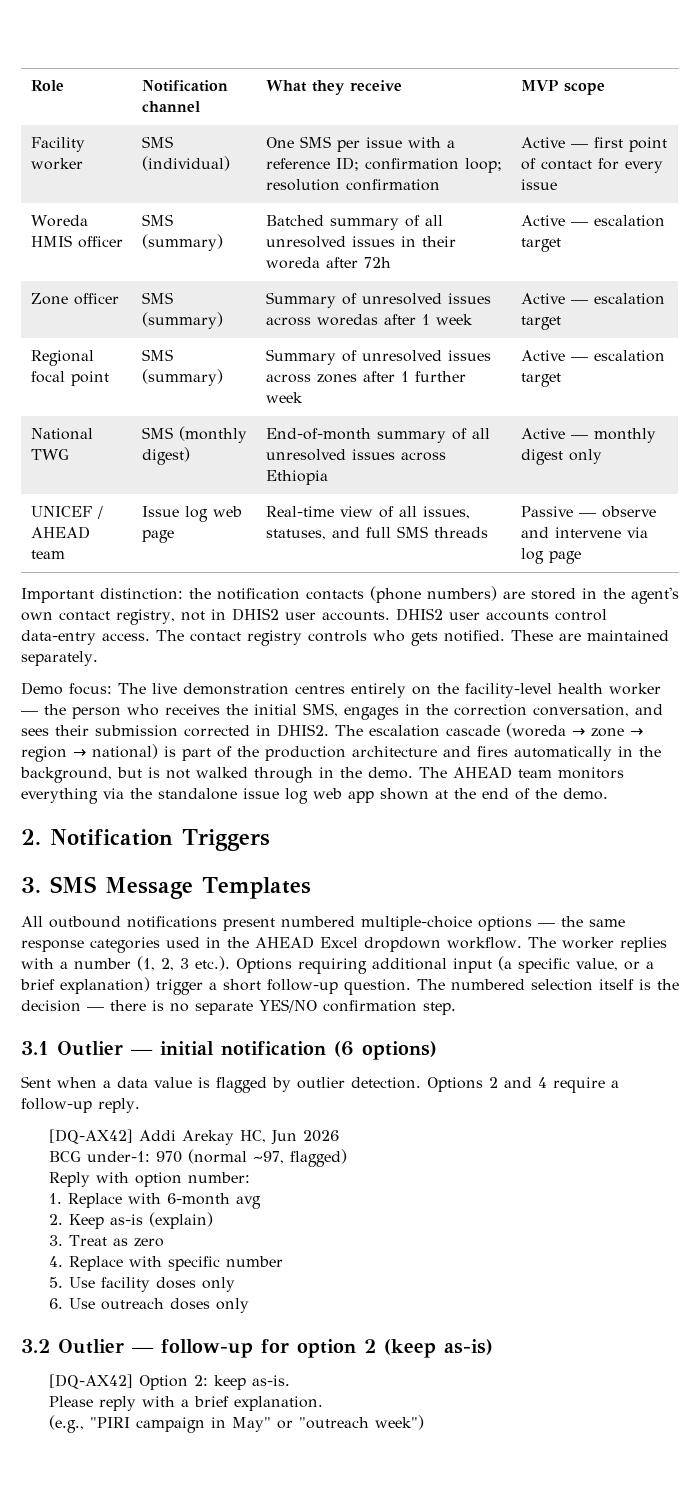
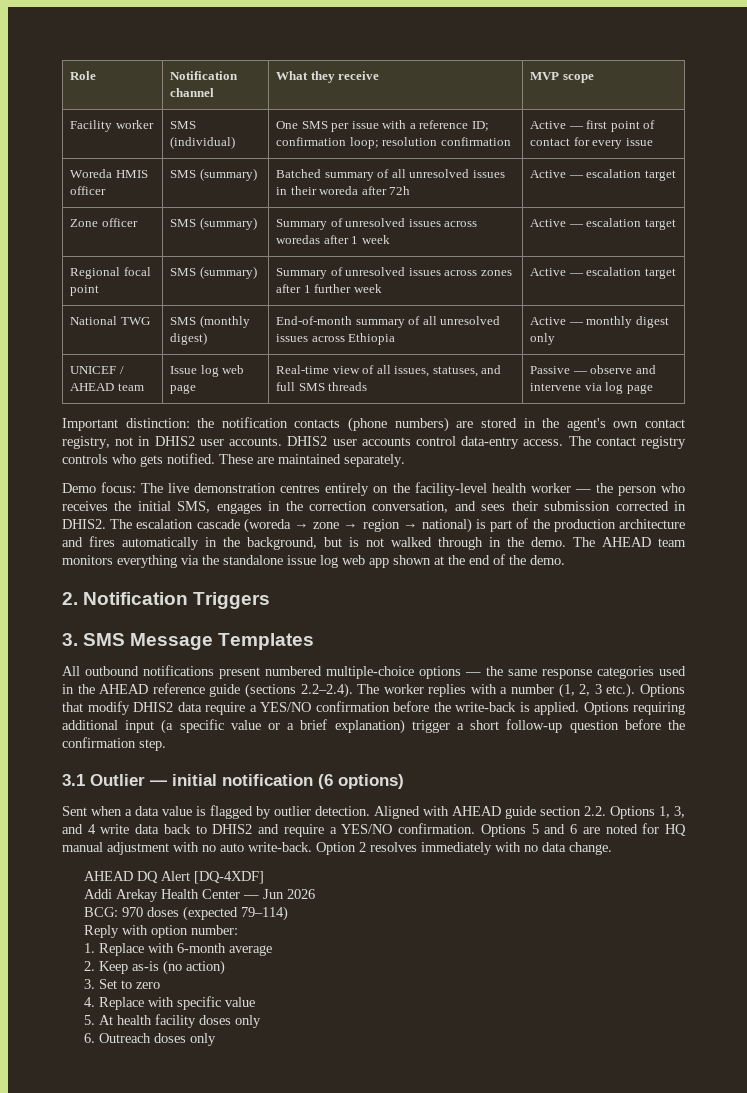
[320,937,522,952] Excel dropdown workflow. -> [152,683,353,698] reference guide (sections 2.2–2.4).
(292, 965) none -> [62,701,629,715] that modify DHIS2 data require a YES/NO confirmation before the write-back is applied. Options
[576,958,618,971] value, -> [230,720,261,730] value
[344,979,679,995] [21,999,317,1015] question. The numbered selection itself is the decision — there is no separate YES/NO -> [569,719,685,733] question before the
[427,1077,619,1093] [21,1098,140,1113] [48,1129,339,1145] [48,1149,347,1167] Options 2 and 4 require a follow-up reply. // [DQ-AX42] Addi Arekay HC, Jun 2026 // BCG under-1: 970 (normal ~97, flagged) -> [374,806,685,819] [62,823,686,837] [62,842,612,855] [84,871,265,884] [84,889,316,902] [84,906,289,921] Aligned with AHEAD guide section 2.2. Options 1, 3, and 4 write data back to DHIS2 and require a YES/NO confirmation. Options 5 and 6 are noted for HQ manual adjustment with no auto write-back. Option 2 resolves immediately with no data change. // AHEAD DQ Alert [DQ-4XDF] // Addi Arekay Health Center — Jun 2026 // BCG: 970 doses (expected 79–114)
[235,1196,261,1209] avg -> [229,945,273,956] average
[148,1212,213,1229] [48,1235,128,1246] (explain) // 3. Treat as -> [163,960,226,975] [84,979,133,989] (no action) // 3. Set to
[225,1256,283,1267] number -> [225,997,256,1007] value
[68,1277,95,1288] Use -> [99,1015,153,1025] At health
[68,1298,249,1313] [21,1339,493,1358] [48,1374,290,1390] [48,1396,323,1411] [48,1415,424,1433] Use outreach doses only // 3.2 Outlier — follow-up for option 2 (keep as-is) // [DQ-AX42] Option 2: keep as-is. // Please reply with a brief explanation. // (e.g., "PIRI campaign in May" or "outreach week") -> [99,1033,217,1046] Outreach doses only

